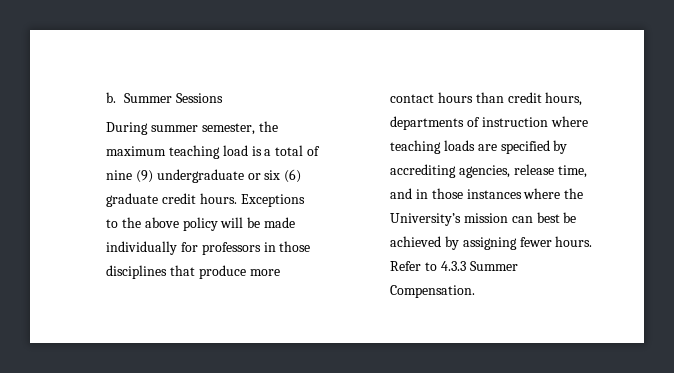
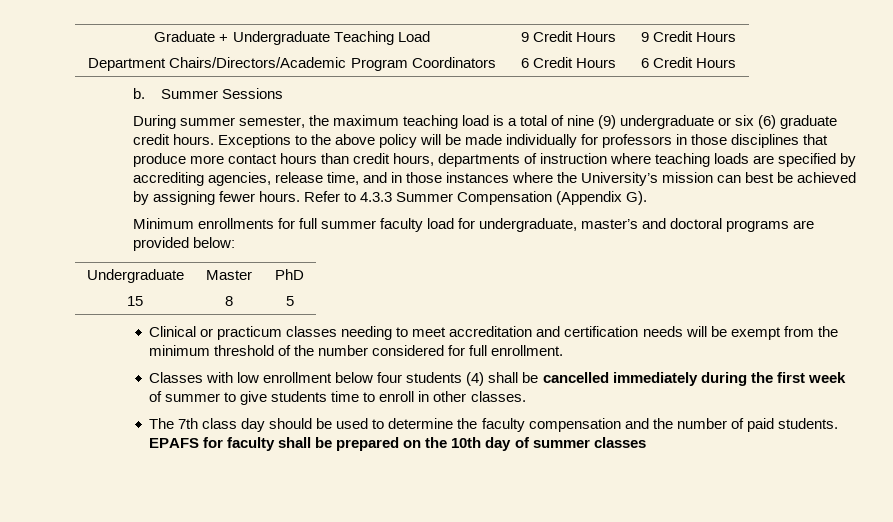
(106, 97) none -> [154,31,430,45] [520,31,617,42] [640,31,737,42] [88,57,496,71] [520,57,617,68] [640,57,737,68] Graduate + Undergraduate Teaching Load | 9 Credit Hours | 9 Credit Hours // Department Chairs/Directors/Academic Program Coordinators | 6 Credit Hours | 6 Credit Hours //
[390,285,476,298] Compensation. -> [456,191,648,205] [132,218,815,232] [132,237,235,251] [86,269,184,283] [206,270,252,280] [275,269,304,280] [127,296,143,306] [225,296,233,306] [285,296,294,306] [149,326,838,340] [149,345,564,356] [149,372,846,386] [149,391,526,405] [149,418,838,432] [149,437,646,451] Compensation (Appendix G). // Minimum enrollments for full summer faculty load for undergraduate, master’s and doctoral programs are provided below: // Undergraduate | Master | PhD // 15 | 8 | 5 // Clinical or practicum classes needing to meet accreditation and certification needs will be exempt from the minimum threshold of the number considered for full enrollment. // Classes with low enrollment below four students (4) shall be cancelled immediately during the first week of summer to give students time to enroll in other classes. // The 7th class day should be used to determine the faculty compensation and the number of paid students. EPAFS for faculty shall be prepared on the 10th day of summer classes

